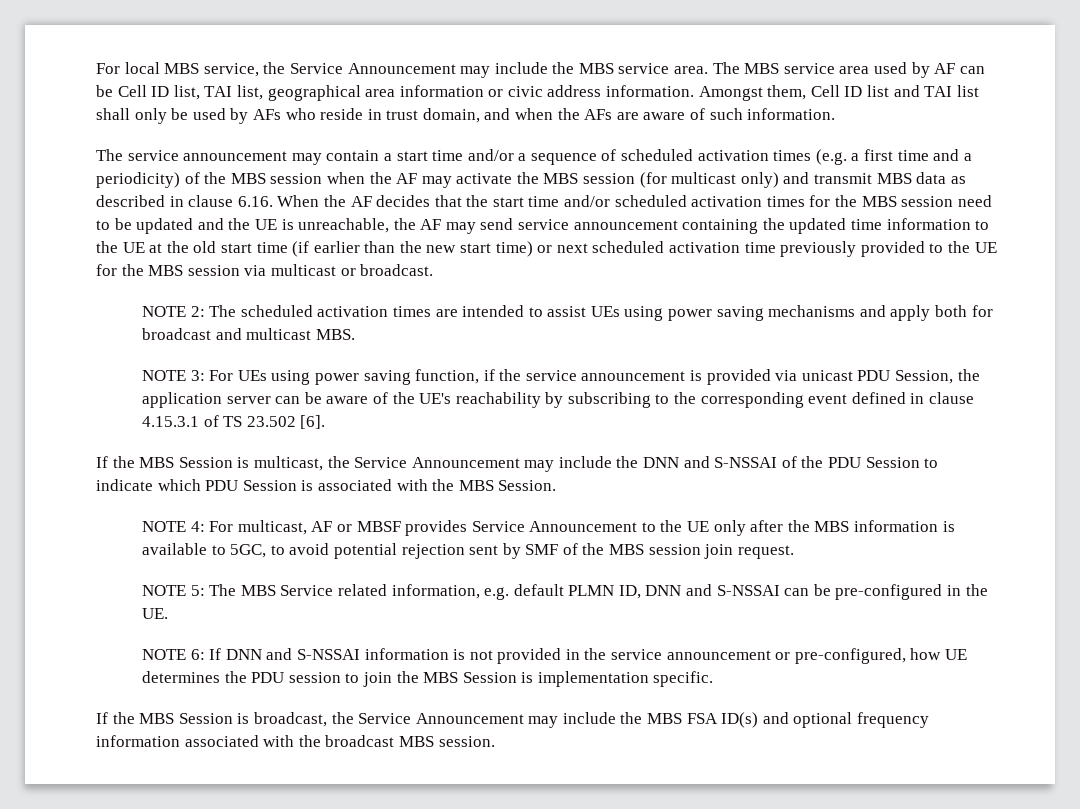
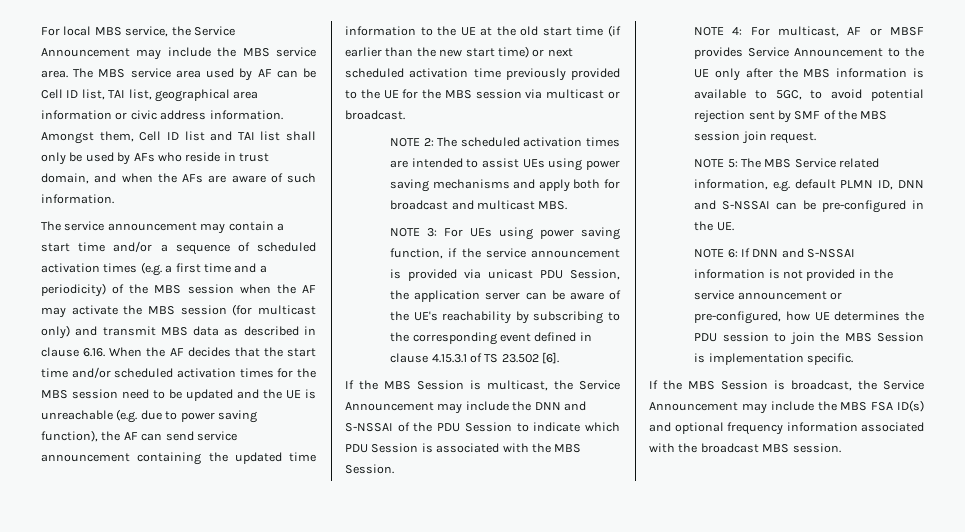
[298,218,476,234] unreachable, the AF may -> [41,409,257,423] [41,430,163,442] unreachable (e.g. due to power saving function), the AF can

